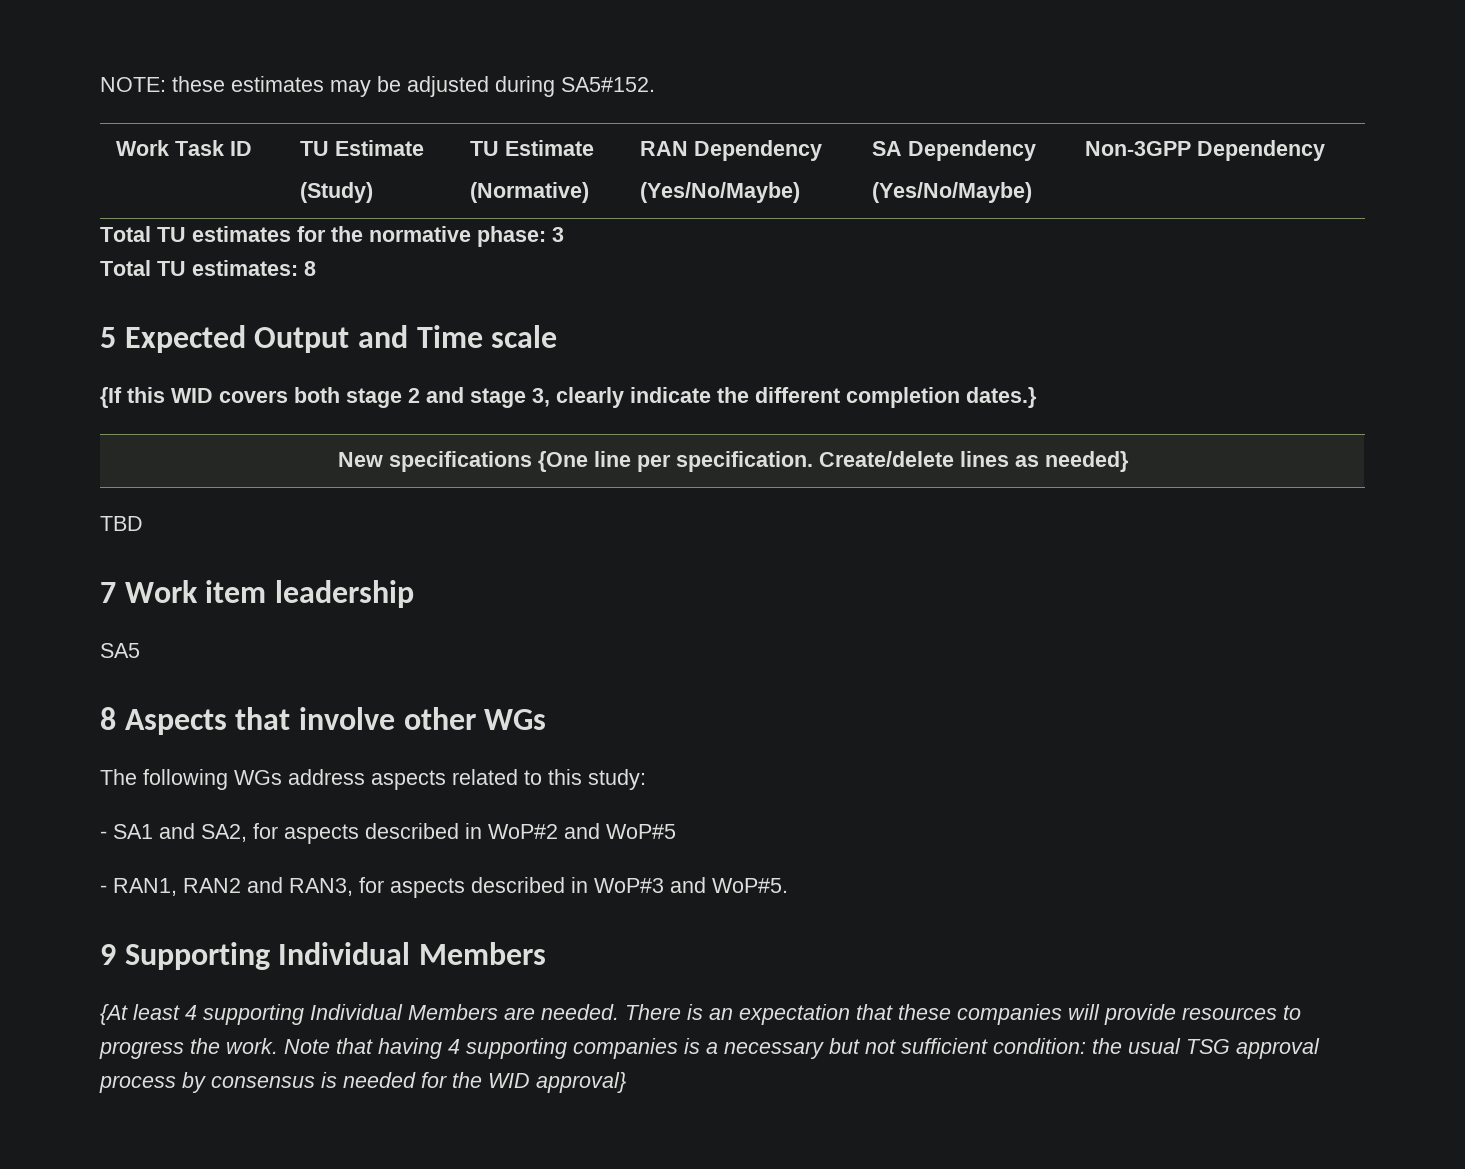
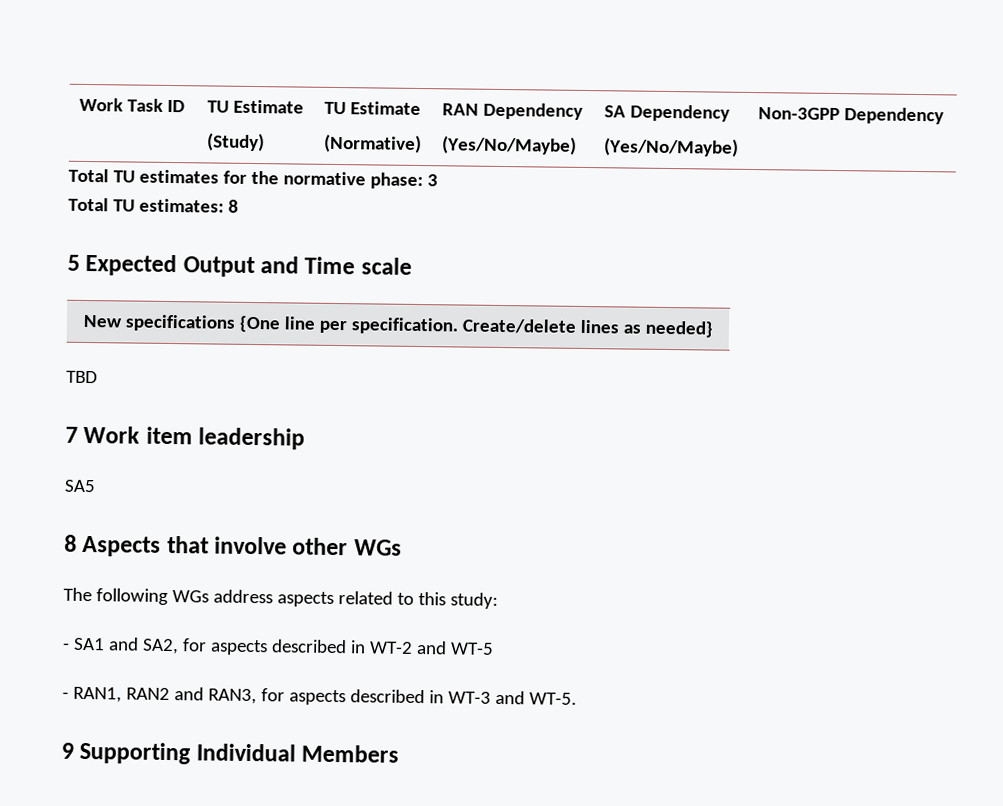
[100,76,655,97] NOTE: these estimates may be adjusted during SA5#152. // -> (78, 104) none
[100,387,1037,408] // {If this WID covers both stage 2 and stage 3, clearly indicate the different completion dates.} -> (412, 266) none
[488,823,676,839] WoP#2 and WoP#5 -> [368,640,494,655] WT-2 and WT-5
[594,877,788,893] WoP#3 and WoP#5. -> [447,690,577,705] WT-3 and WT-5.
[100,1004,1301,1025] [99,1038,1320,1059] [99,1072,626,1093] // {At least 4 supporting Individual Members are needed. There is an expectation that these companies will provide resources to progress the work. Note that having 4 supporting companies is a necessary but not sufficient condition: the usual TSG approval process by consensus is needed for the WID approval} -> (400, 753) none

